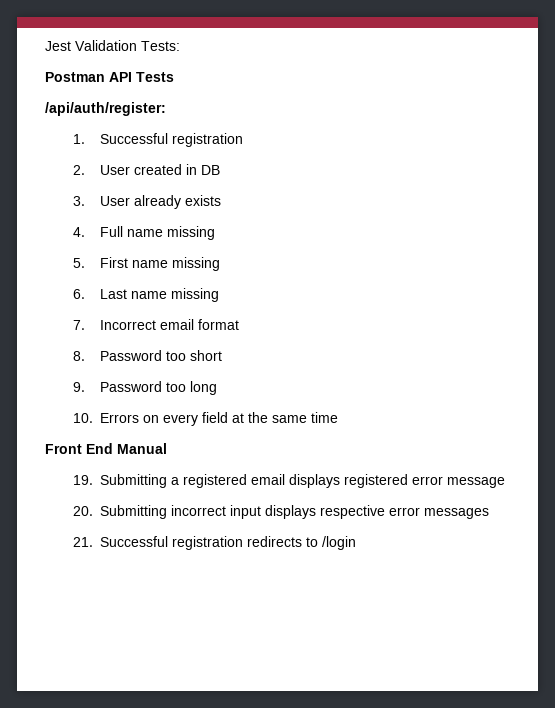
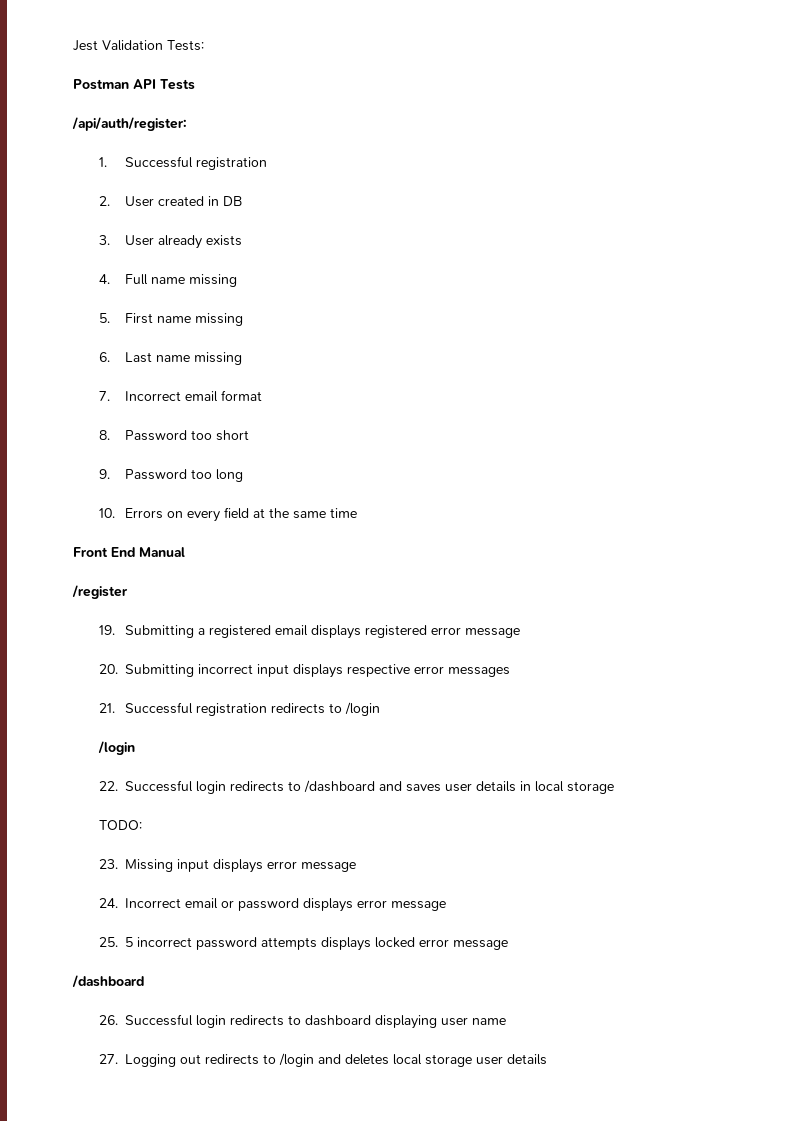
(167, 448) none -> [72,585,128,599] // /register
(357, 543) none -> [98,741,136,755] [99,780,615,794] [99,820,143,830] [99,859,357,873] [99,898,447,912] [99,937,509,951] [72,975,144,988] [99,1014,507,1029] [99,1053,548,1067] // /login // 22. Successful login redirects to /dashboard and saves user details in local storage // TODO: // 23. Missing input displays error message // 24. Incorrect email or password displays error message // 25. 5 incorrect password attempts displays locked error message // /dashboard // 26. Successful login redirects to dashboard displaying user name // 27. Logging out redirects to /login and deletes local storage user details

